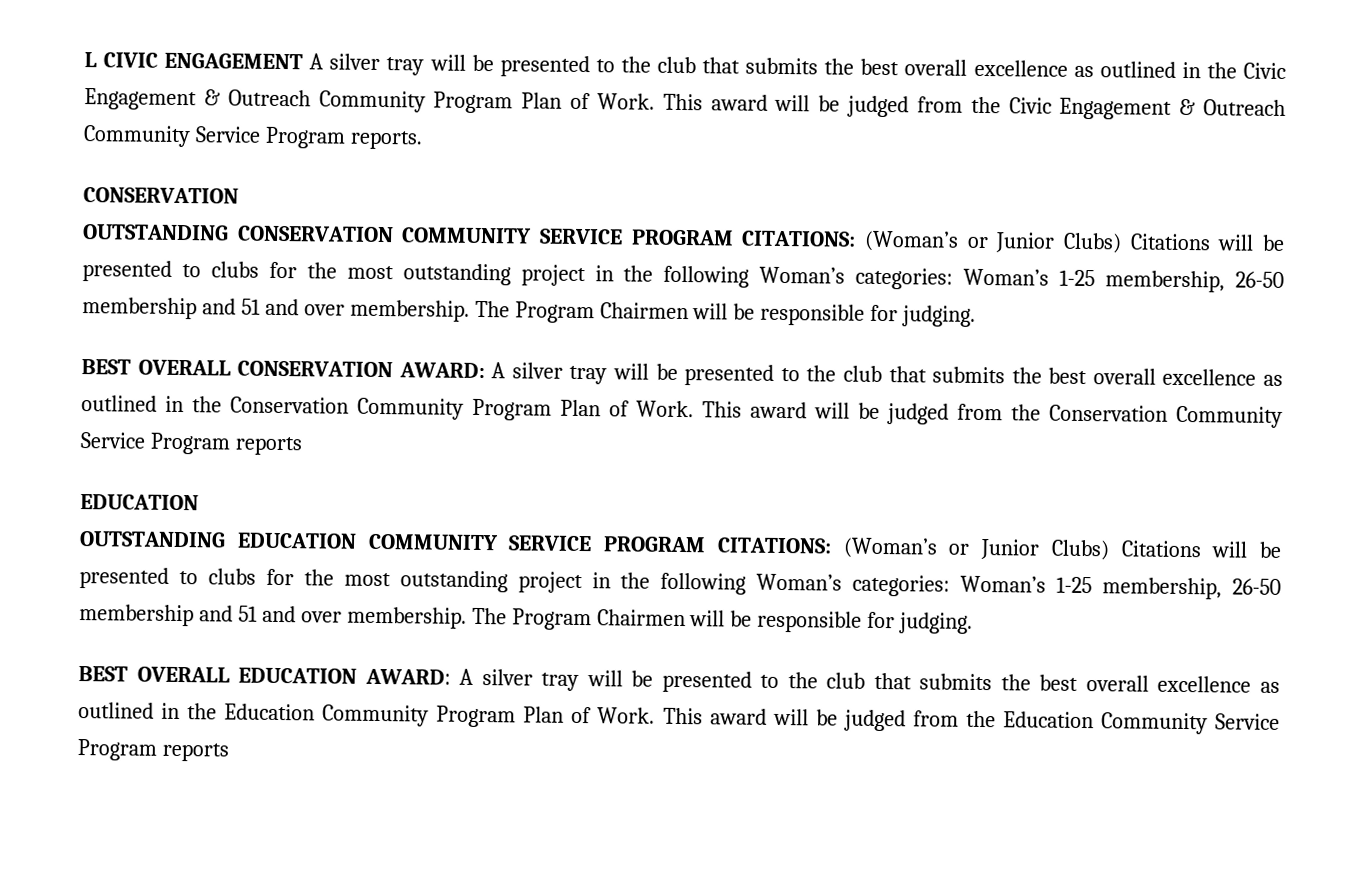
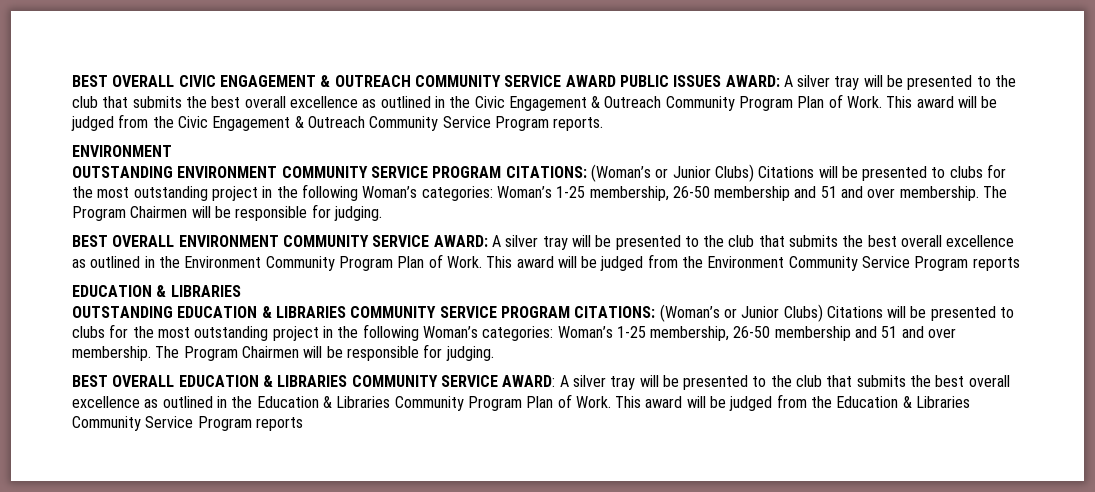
[84,52,304,70] L CIVIC ENGAGEMENT -> [72,75,780,87] BEST OVERALL CIVIC ENGAGEMENT & OUTREACH COMMUNITY SERVICE AWARD PUBLIC ISSUES AWARD:
[83,187,239,204] [82,224,394,243] CONSERVATION // OUTSTANDING CONSERVATION -> [72,145,172,157] [72,166,278,178] ENVIRONMENT // OUTSTANDING ENVIRONMENT
[237,360,394,378] CONSERVATION -> [178,235,430,247] ENVIRONMENT COMMUNITY SERVICE
[230,396,349,414] Conservation -> [184,256,262,268] Environment
[1049,404,1168,422] Conservation -> [707,256,785,268] Environment
(199, 502) none -> [156,285,241,297] & LIBRARIES
(357, 540) none -> [261,306,346,318] & LIBRARIES
(358, 675) none -> [262,375,498,387] & LIBRARIES COMMUNITY SERVICE
(316, 712) none -> [322,396,391,408] & Libraries
(1094, 720) none -> [902,396,971,408] & Libraries

